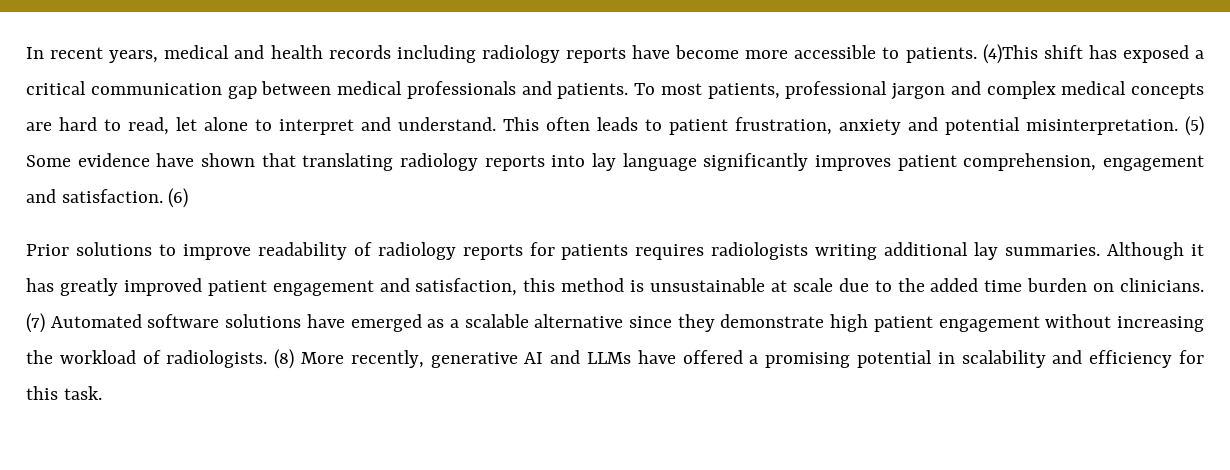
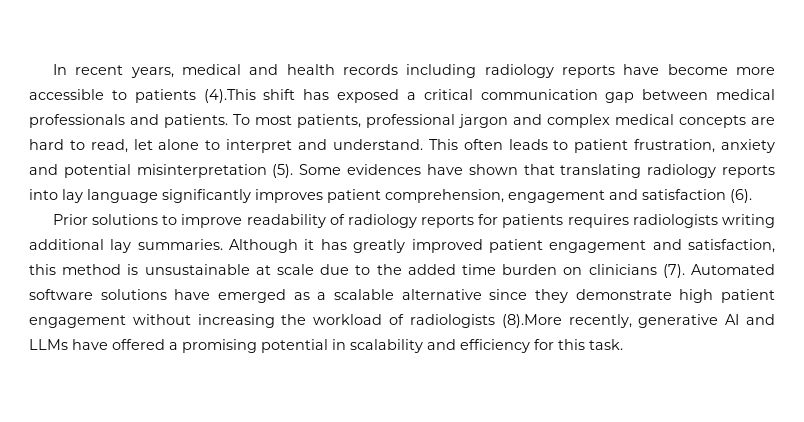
[905,44,1038,64] patients. (4)This -> [134,89,256,103] patients (4).This
[1026,116,1204,136] [26,153,150,167] misinterpretation. (5) Some evidence -> [136,164,422,178] misinterpretation (5). Some evidences
[61,188,189,208] satisfaction. (6) -> [642,189,752,203] satisfaction (6).
[1120,278,1204,292] [26,313,45,333] clinicians. (7) -> [588,264,685,278] clinicians (7).
[166,349,344,369] radiologists. (8) More -> [409,314,562,328] radiologists (8).More

